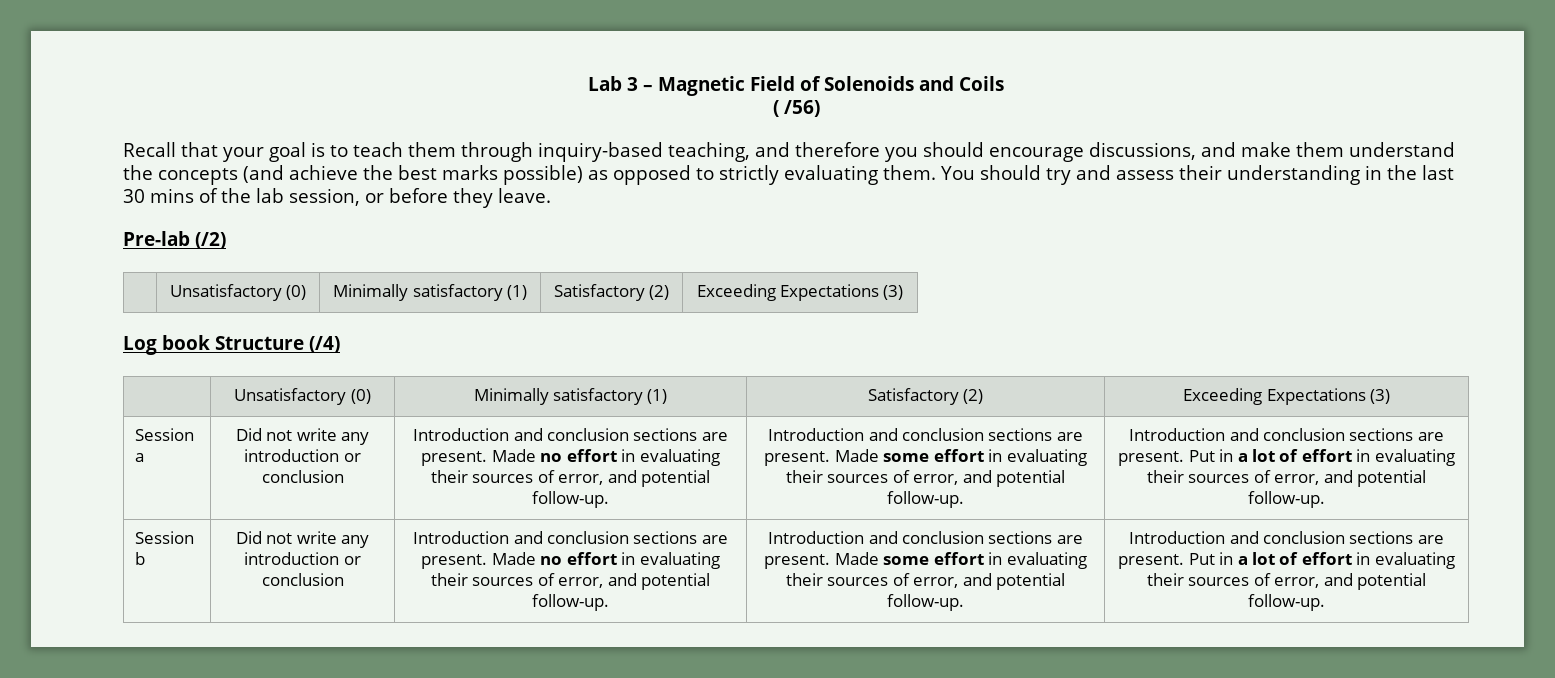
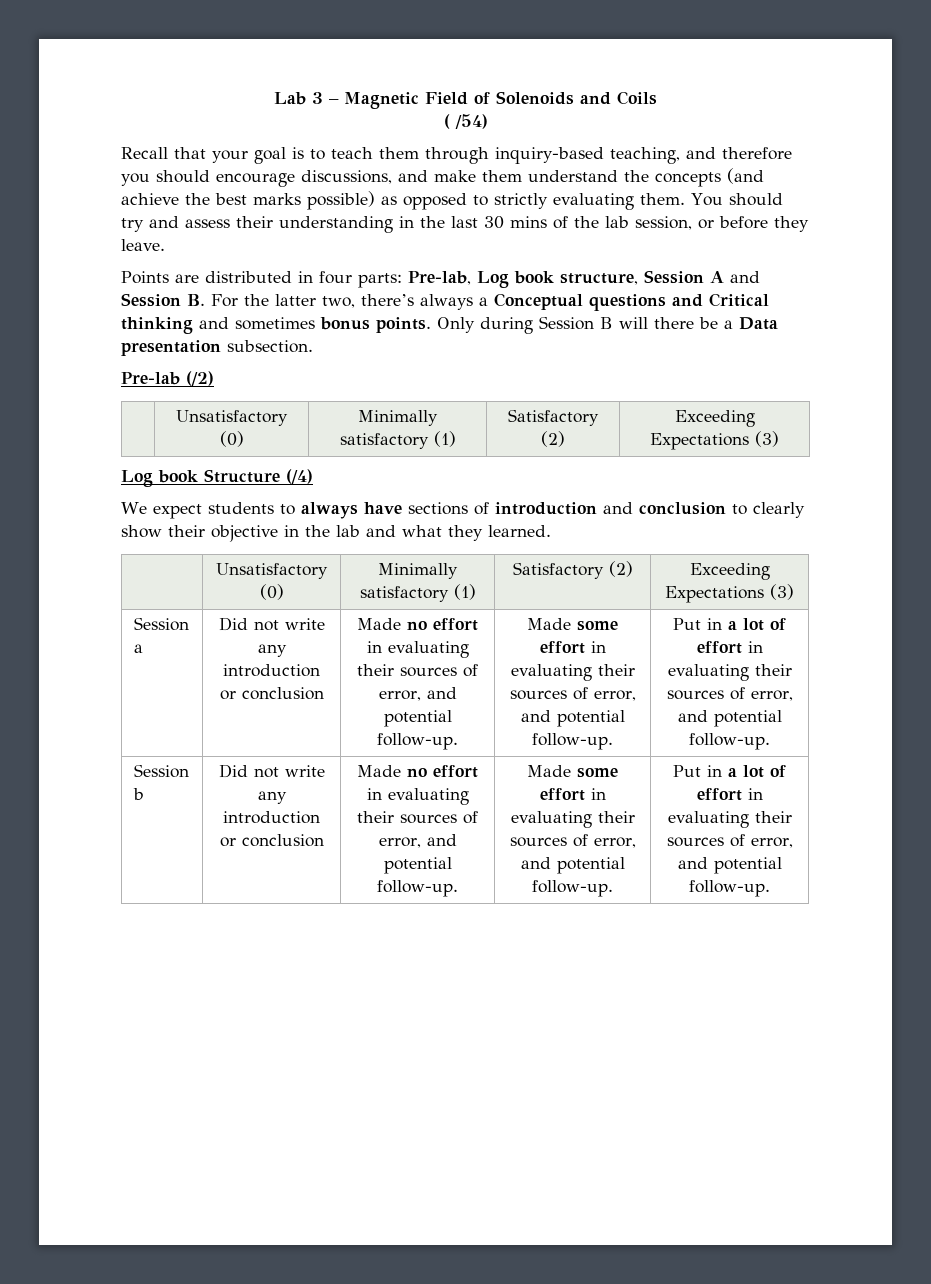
[783,100,820,117] /56) -> [454,114,488,129] /54)
(551, 195) none -> [121,270,760,288] [121,293,769,311] [121,316,778,334] [121,340,313,356] // Points are distributed in four parts: Pre-lab, Log book structure, Session A and Session B. For the latter two, there’s always a Conceptual questions and Critical thinking and sometimes bonus points. Only during Session B will there be a Data presentation subsection.
(340, 344) none -> [121,502,805,519] [121,525,551,542] // We expect students to always have sections of introduction and conclusion to clearly show their objective in the lab and what they learned.
[413,428,728,441] [421,451,488,466] Introduction and conclusion sections are present. -> (324, 693) none
[768,428,1083,441] [764,451,831,466] Introduction and conclusion sections are present. -> (458, 741) none
[1129,428,1444,441] [1118,451,1185,466] Introduction and conclusion sections are present. -> (613, 741) none
[413,531,728,544] [421,554,488,569] Introduction and conclusion sections are present. -> (324, 840) none
[768,531,1083,544] [764,554,831,569] Introduction and conclusion sections are present. -> (458, 888) none
[1129,531,1444,544] [1118,554,1185,569] Introduction and conclusion sections are present. -> (613, 888) none

